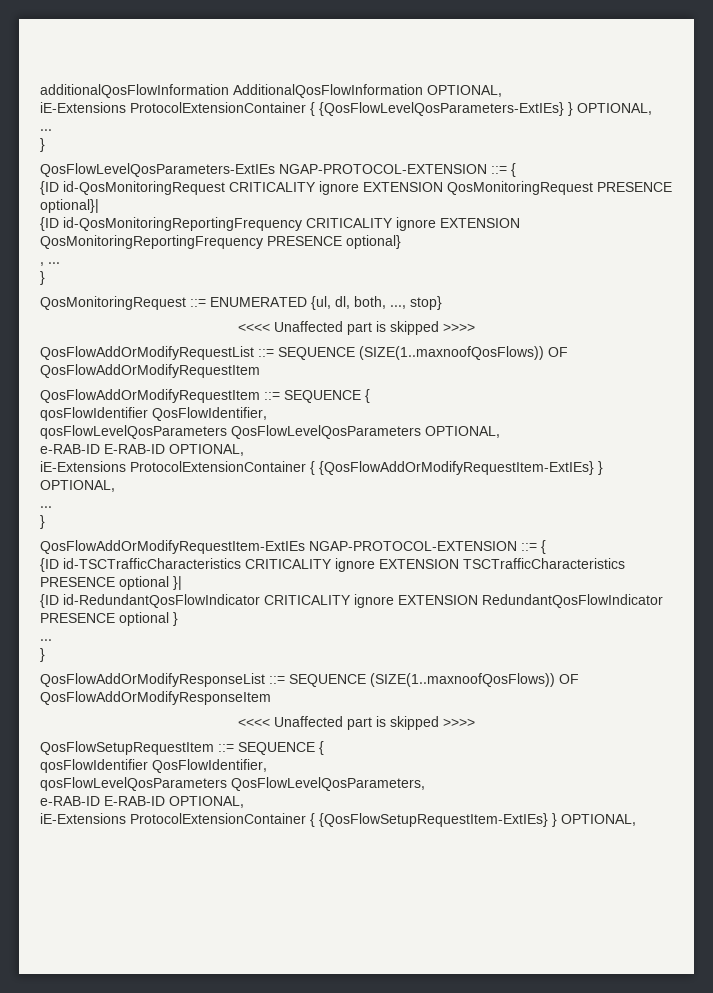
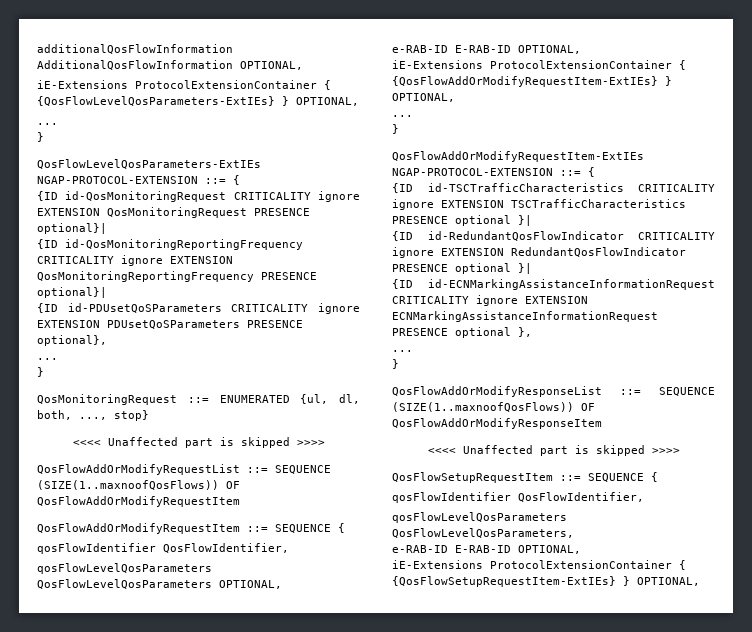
[346,235,401,249] [40,262,44,266] optional} // , -> [37,287,107,298] [37,303,360,314] [37,320,303,329] [37,335,107,346] optional}| // {ID id-PDUsetQoSParameters CRITICALITY ignore EXTENSION PDUsetQoSParameters PRESENCE optional}, //
[173,612,178,626] } -> [518,263,532,274] [392,279,715,290] [392,295,588,306] [392,311,658,322] [392,327,532,338] }| // {ID id-ECNMarkingAssistanceInformationRequest CRITICALITY ignore EXTENSION ECNMarkingAssistanceInformationRequest PRESENCE optional },

